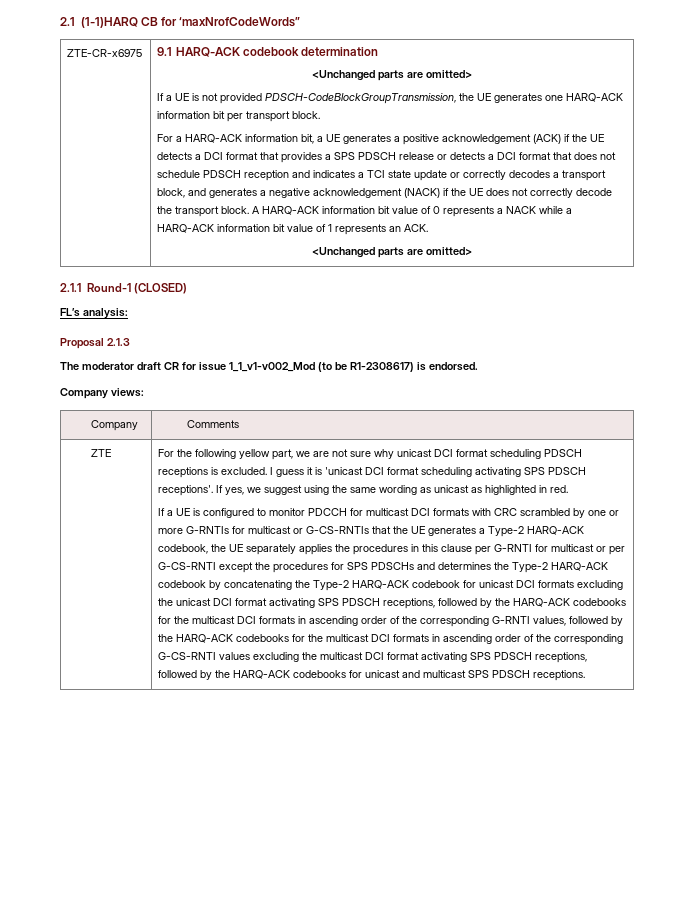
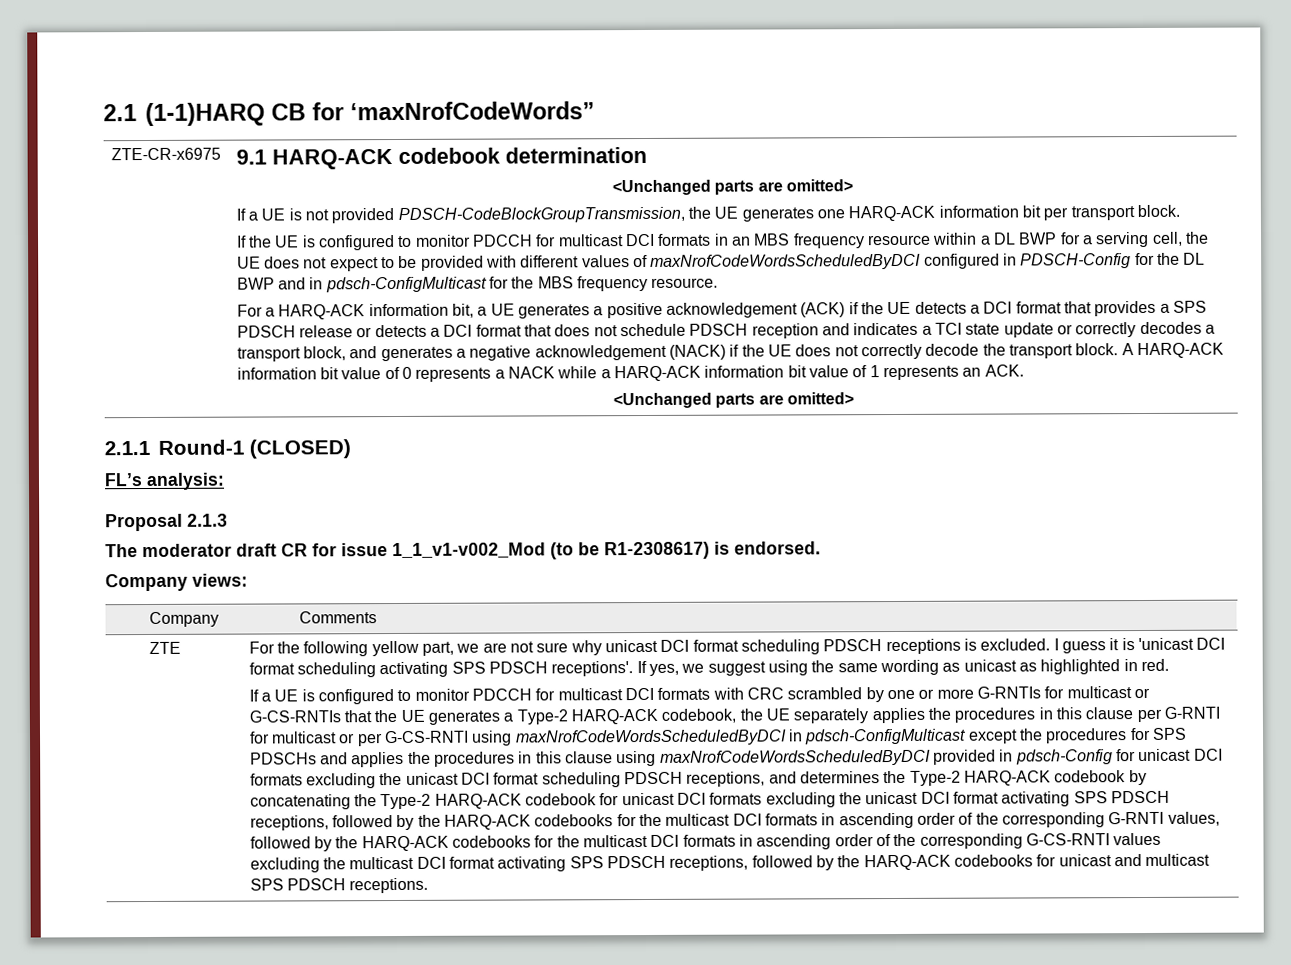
(321, 115) none -> [236,231,1209,251] [236,252,1206,272] [236,275,719,293] // If the UE is configured to monitor PDCCH for multicast DCI formats in an MBS frequency resource within a DL BWP for a serving cell, the UE does not expect to be provided with different values of maxNrofCodeWordsScheduledByDCI configured in PDSCH-Config for the DL BWP and in pdsch-ConfigMulticast for the MBS frequency resource.
(217, 566) none -> [471,728,967,746] using maxNrofCodeWordsScheduledByDCI in pdsch-ConfigMulticast
(436, 566) none -> [351,748,1223,768] [249,771,797,789] applies the procedures in this clause using maxNrofCodeWordsScheduledByDCI provided in pdsch-Config for unicast DCI formats excluding the unicast DCI format scheduling PDSCH receptions, and

